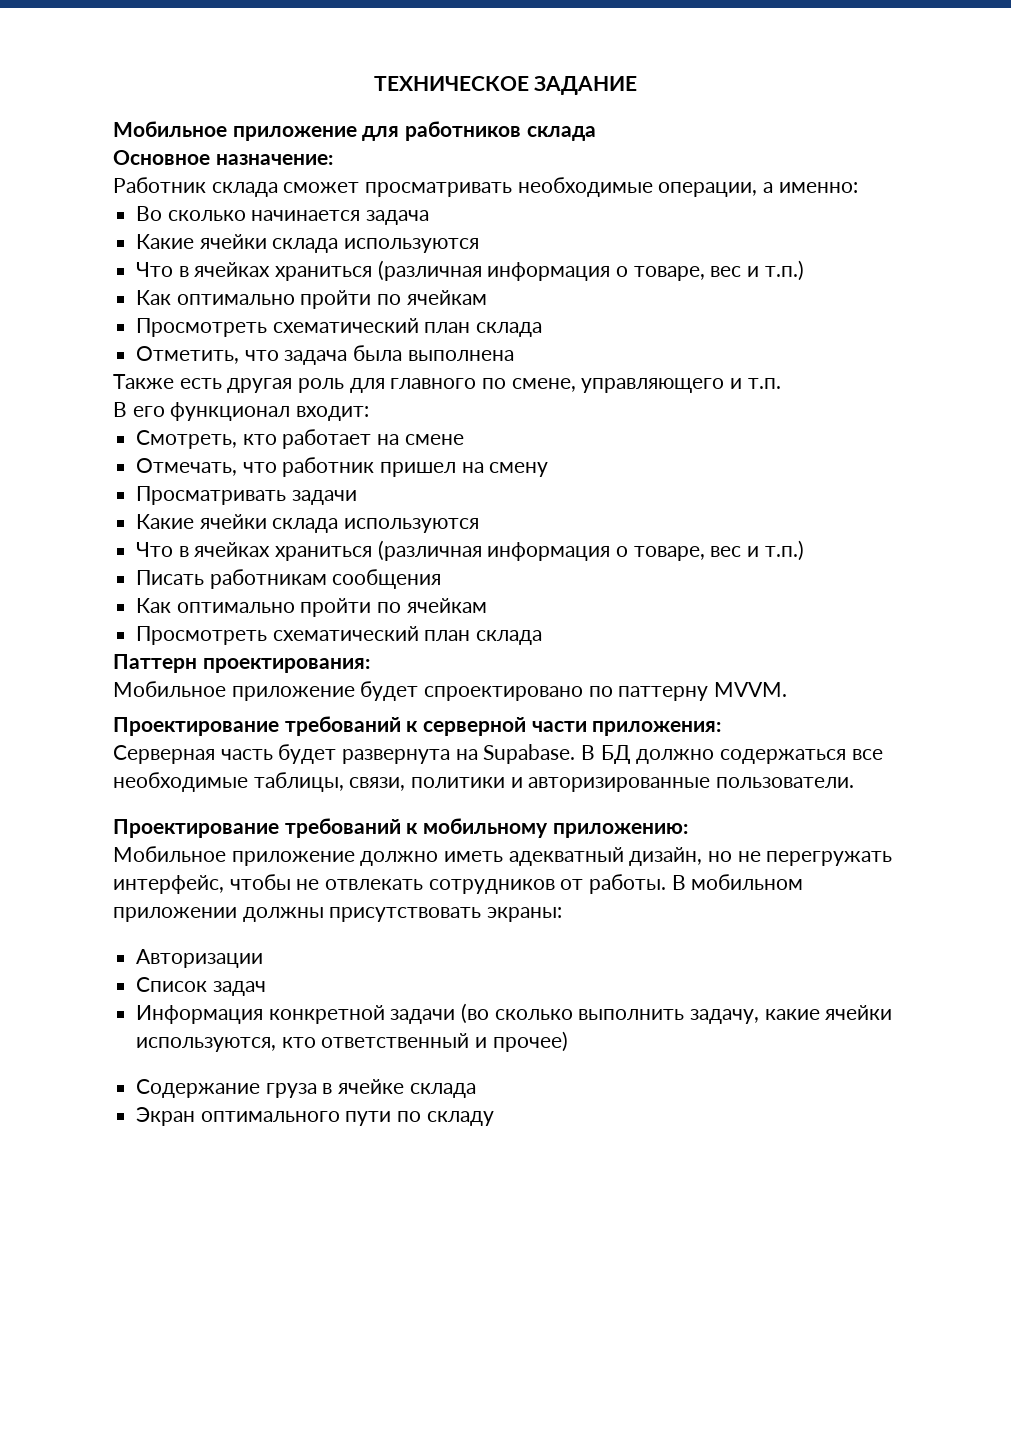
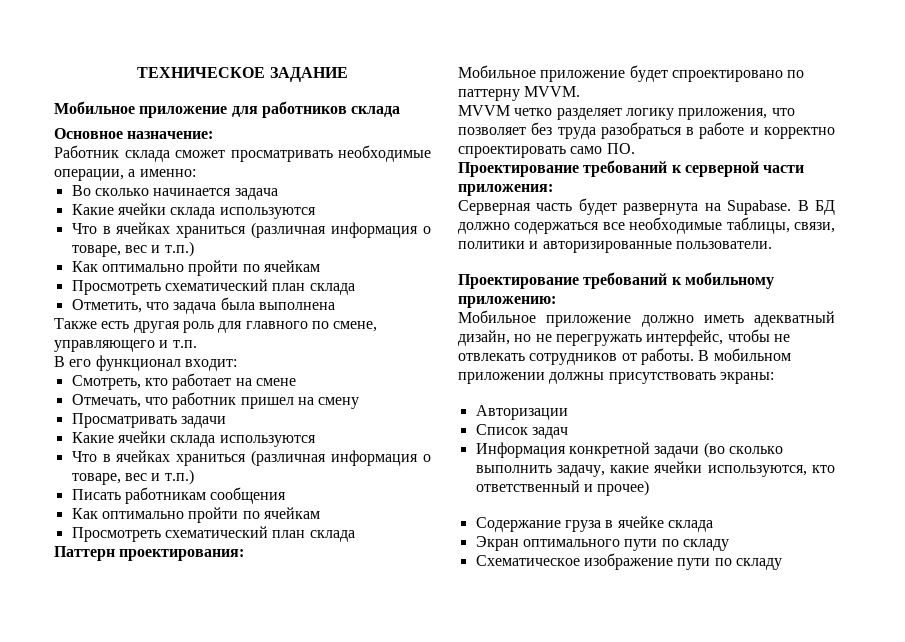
(788, 689) none -> [458,105,795,120] [458,122,835,139] [458,143,635,158] // MVVM четко разделяет логику приложения, что позволяет без труда разобраться в работе и корректно спроектировать само ПО.
(494, 1118) none -> [475,553,782,570] // Схематическое изображение пути по складу

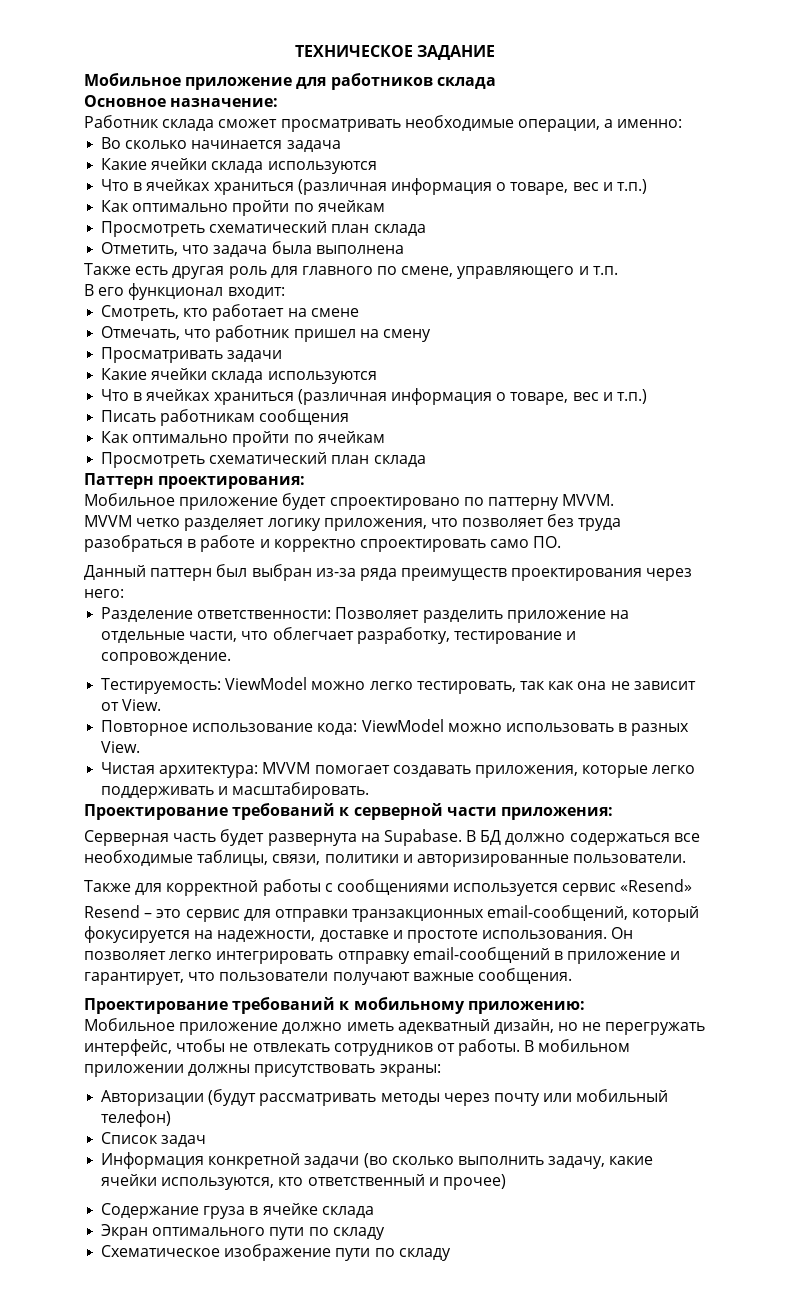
(635, 148) none -> [84,564,693,581] [84,589,124,598] [101,607,629,623] [101,627,577,644] [101,652,232,665] [101,677,696,694] [101,699,162,711] [101,719,690,736] [101,741,141,753] [101,762,696,778] [101,782,370,799] // Данный паттерн был выбран из-за ряда преимуществ проектирования через него: // Разделение ответственности: Позволяет разделить приложение на отдельные части, что облегчает разработку, тестирование и сопровождение. // Тестируемость: ViewModel можно легко тестировать, так как она не зависит от View. // Повторное использование кода: ViewModel можно использовать в разных View. // Чистая архитектура: MVVM помогает создавать приложения, которые легко поддерживать и масштабировать.
(772, 245) none -> [84,879,693,896] [84,905,700,922] [84,926,634,943] [84,947,681,964] [84,968,572,985] // Также для корректной работы с сообщениями используется сервис «Resend» // Resend – это сервис для отправки транзакционных email-сообщений, который фокусируется на надежности, доставке и простоте использования. Он позволяет легко интегрировать отправку email-сообщений в приложение и гарантирует, что пользователи получают важные сообщения.
(568, 412) none -> [208,1089,669,1106] [101,1110,172,1127] (будут рассматривать методы через почту или мобильный телефон)

